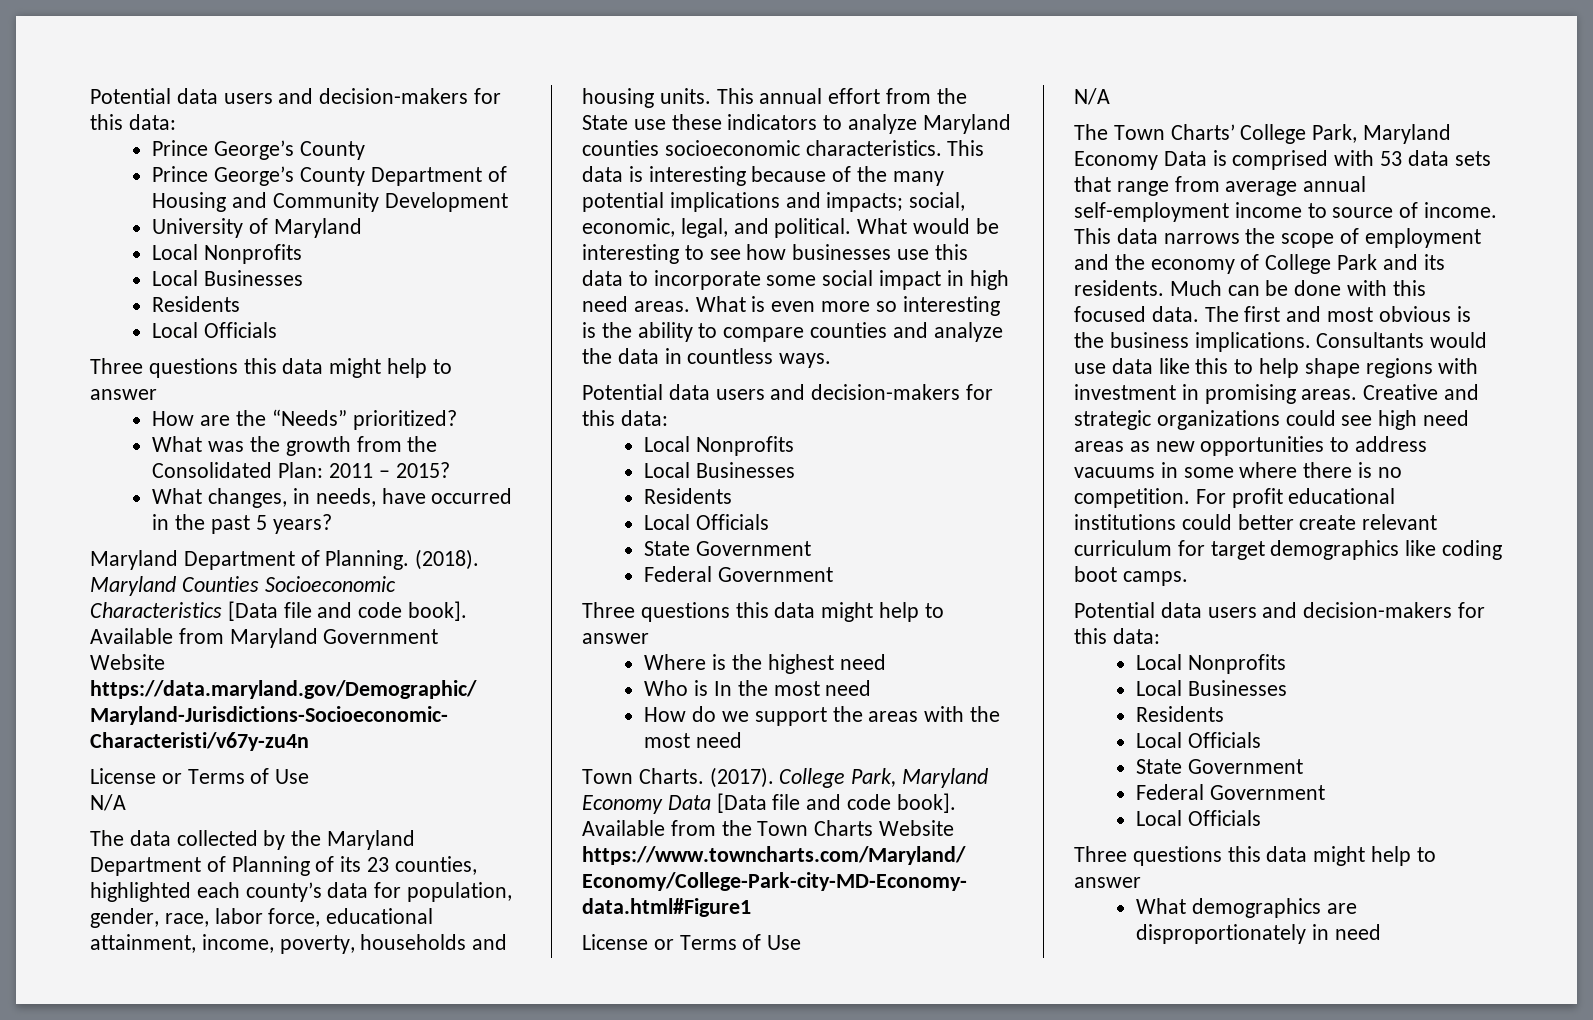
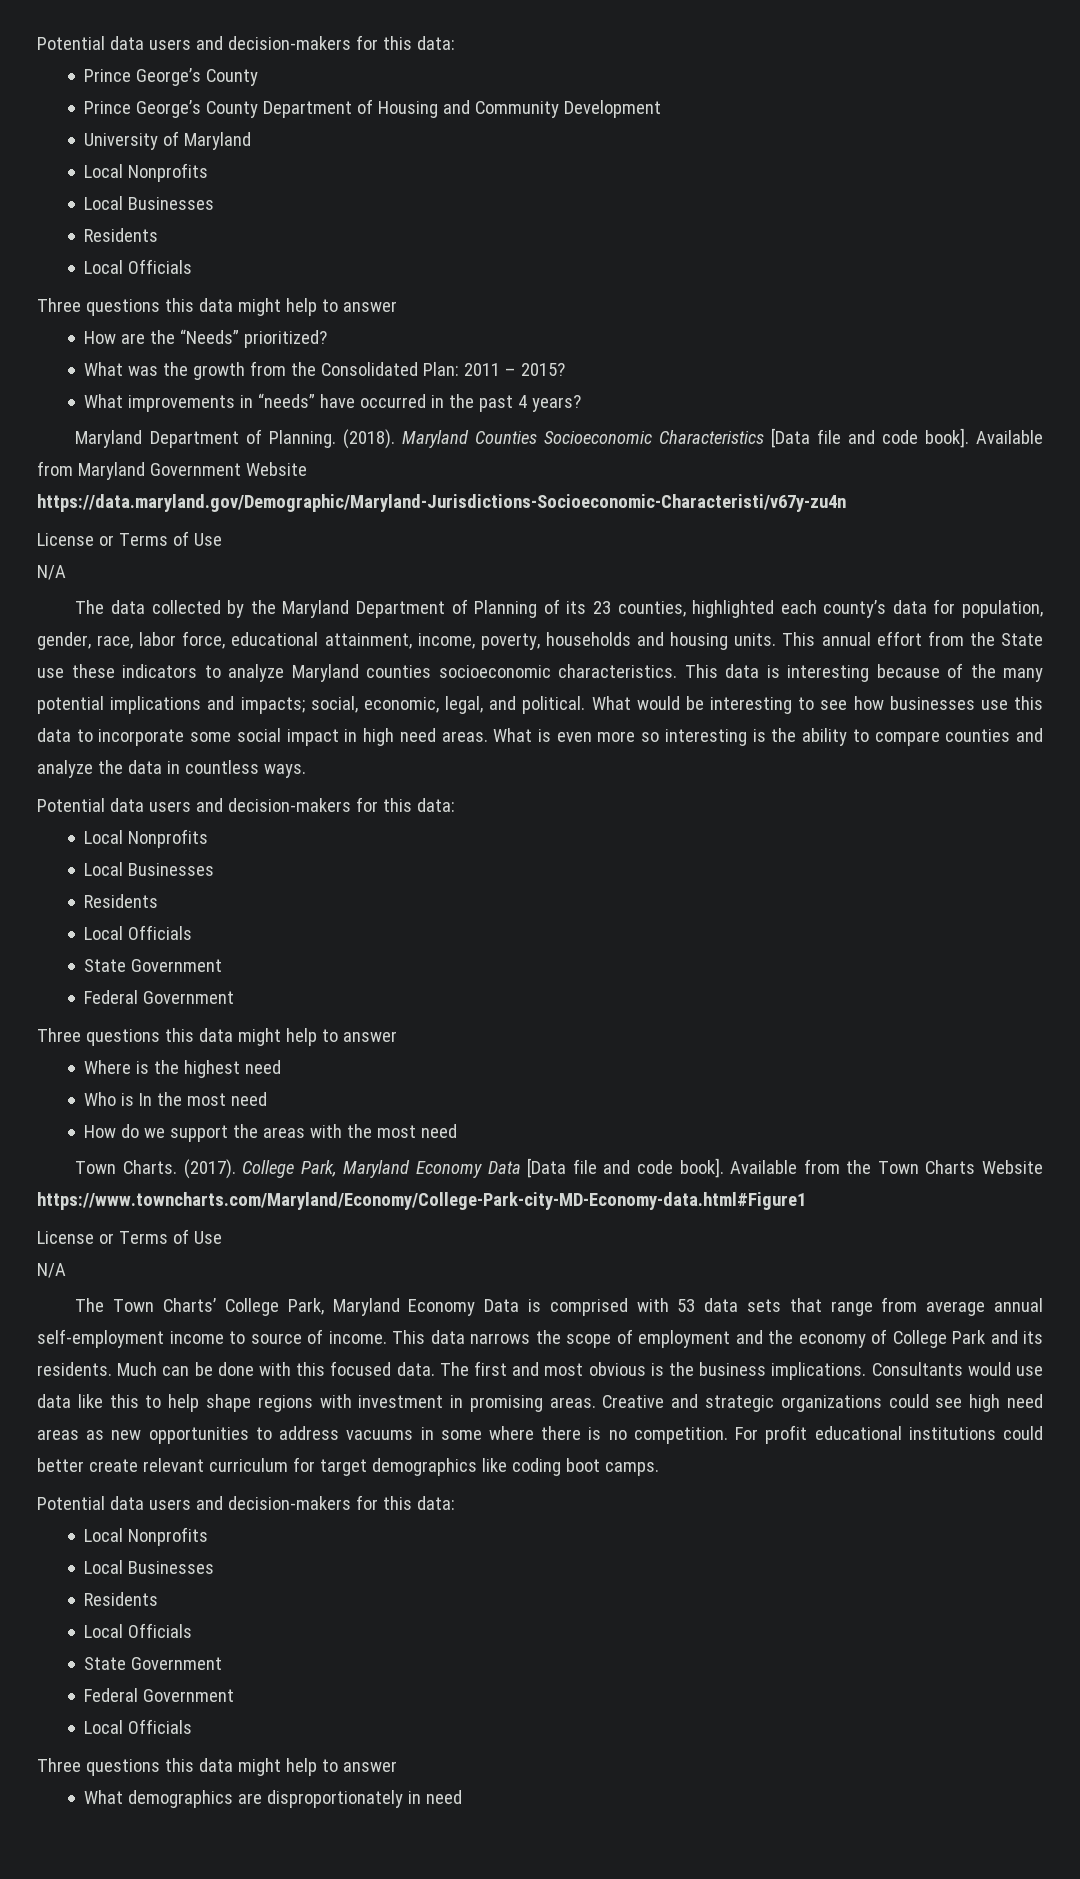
[208,488,376,508] changes, in needs, -> [128,393,316,412] improvements in “needs”
[255,515,267,530] 5 -> [518,395,528,408] 4

